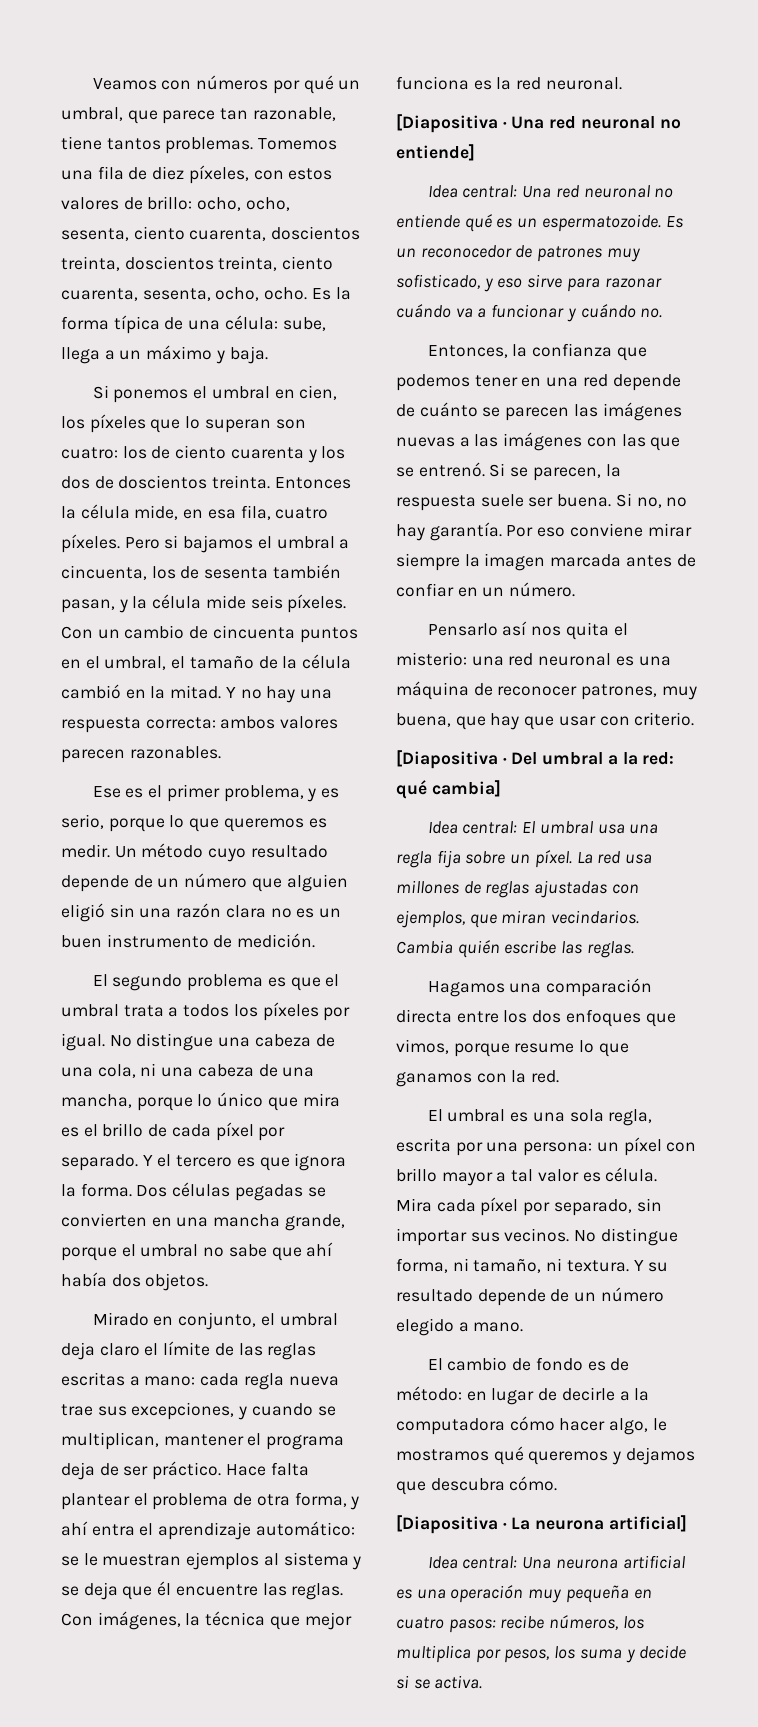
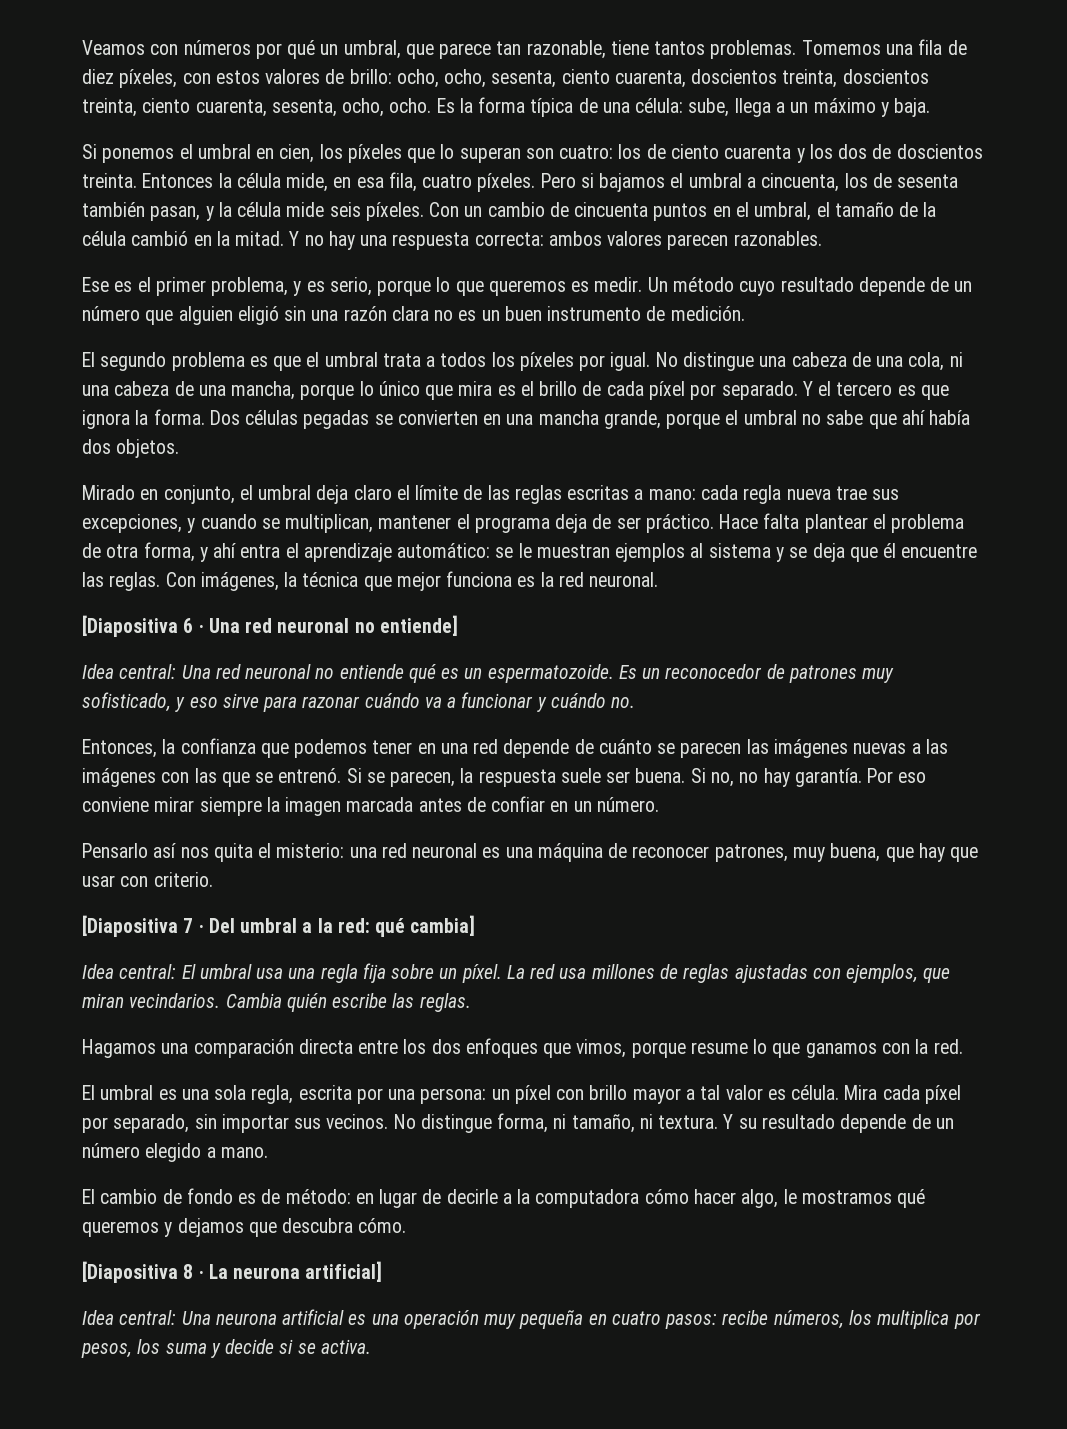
(498, 123) none -> [183,618,194,633] 6
(498, 759) none -> [183,918,194,933] 7
(498, 1524) none -> [183,1264,194,1279] 8

